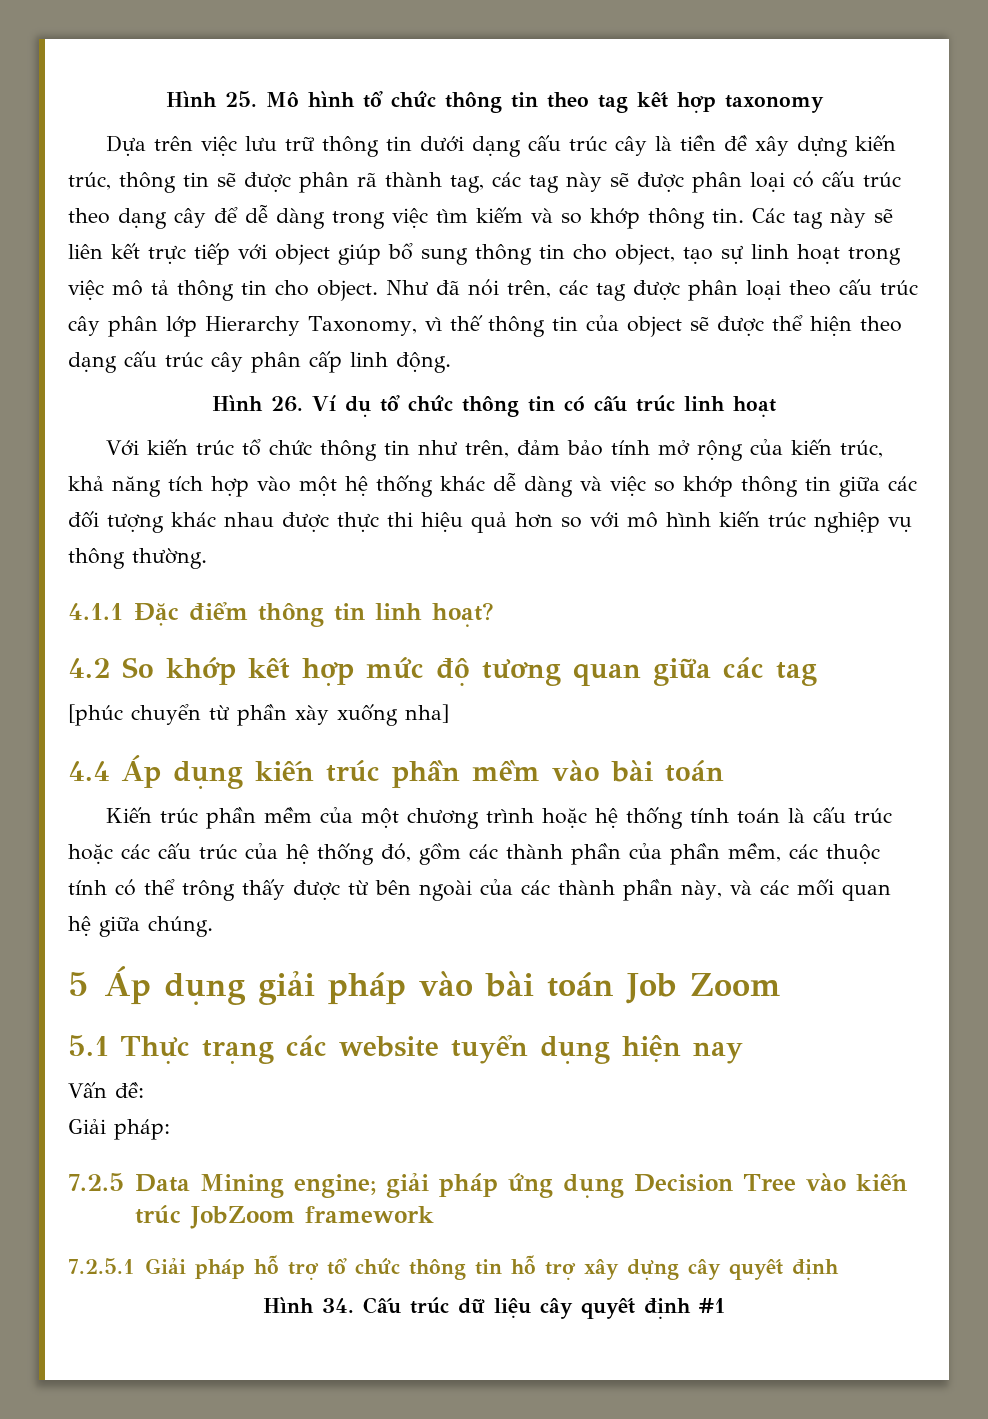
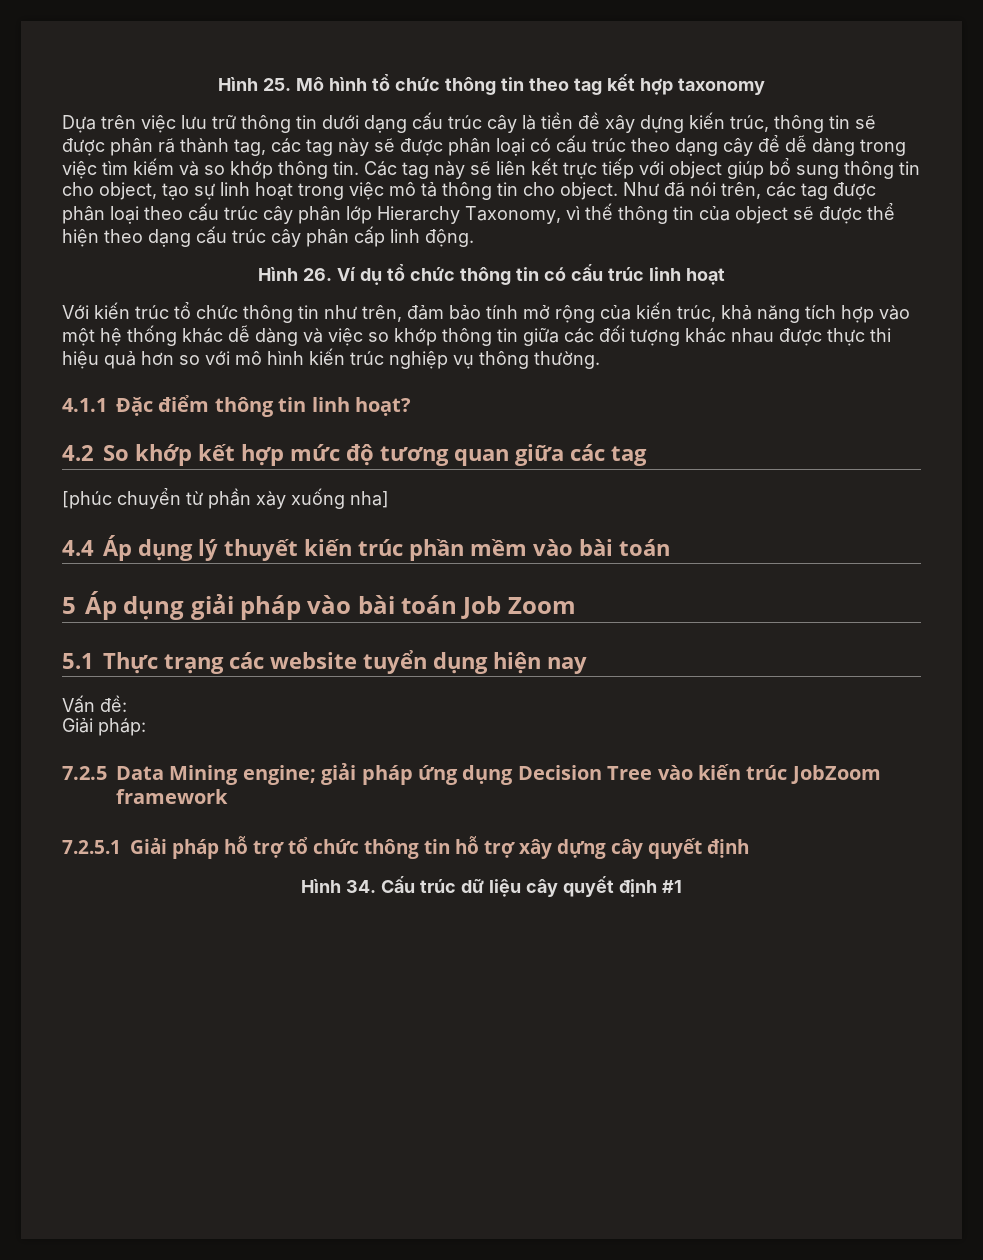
(243, 775) none -> [198,539,298,561] lý thuyết
[106,807,893,829] [68,843,880,865] [68,879,891,901] [68,916,213,937] // Kiến trúc phần mềm của một chương trình hoặc hệ thống tính toán là cấu trúc hoặc các cấu trúc của hệ thống đó, gồm các thành phần của phần mềm, các thuộc tính có thể trông thấy được từ bên ngoài của các thành phần này, và các mối quan hệ giữa chúng. -> (670, 547) none

